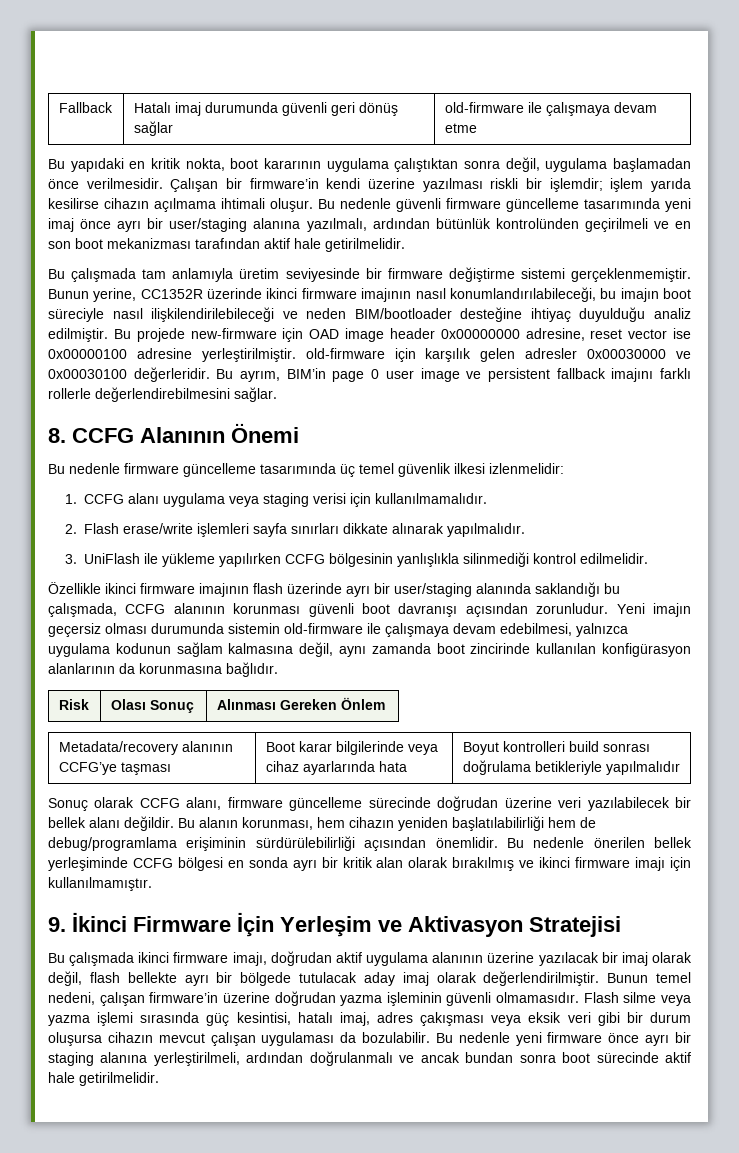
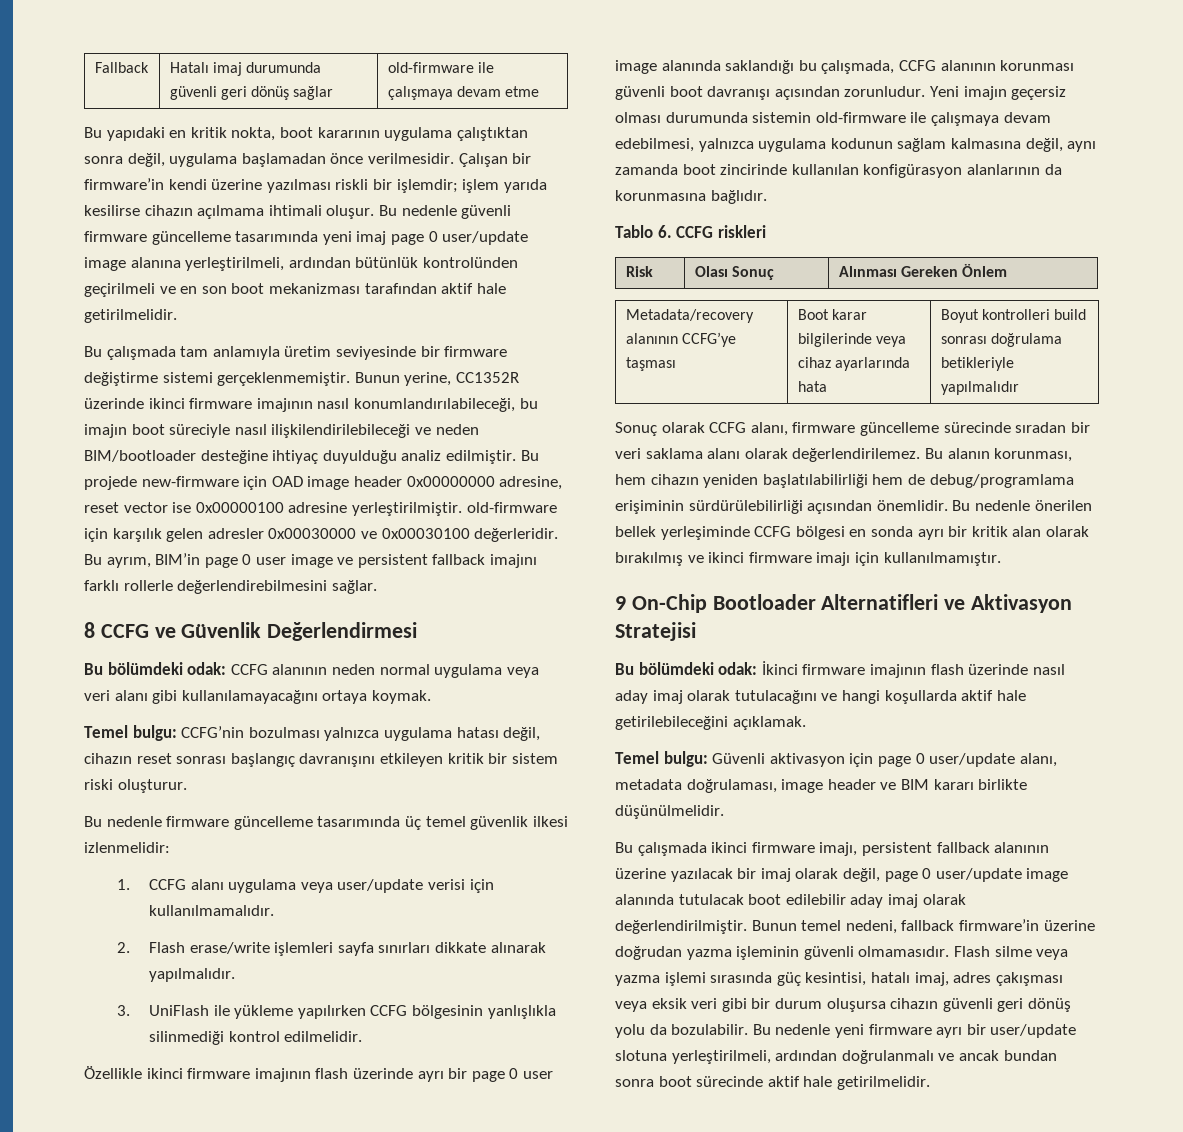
[80,218,367,232] önce ayrı bir user/staging alanına yazılmalı, -> [390,231,529,245] [84,257,285,271] page 0 user/update image alanına yerleştirilmeli,
[48,423,299,443] 8. CCFG Alanının Önemi -> [84,622,418,641] [84,662,539,678] [84,690,431,704] [84,725,541,741] [84,753,558,767] [84,779,187,793] 8 CCFG ve Güvenlik Değerlendirmesi // Bu bölümdeki odak: CCFG alanının neden normal uygulama veya veri alanı gibi kullanılamayacağını ortaya koymak. // Temel bulgu: CCFG’nin bozulması yalnızca uygulama hatası değil, cihazın reset sonrası başlangıç davranışını etkileyen kritik bir sistem riski oluşturur.
[263,493,310,507] staging -> [337,879,424,893] user/update
[394,583,472,597] user/staging -> [471,1068,553,1082] [615,60,657,74] page 0 user image
(278, 669) none -> [615,225,766,238] // Tablo 6. CCFG riskleri
[437,796,691,811] [48,816,174,831] doğrudan üzerine veri yazılabilecek bir bellek alanı değildir. -> [1015,422,1090,433] [615,448,921,462] sıradan bir veri saklama alanı olarak değerlendirilemez.
[48,912,621,937] 9. İkinci Firmware İçin Yerleşim ve Aktivasyon Stratejisi -> [615,594,1073,613] [615,622,696,641] [615,661,1065,678] [615,690,1026,704] [615,716,806,730] [615,751,1057,767] [615,779,1028,793] [615,805,724,819] 9 On-Chip Bootloader Alternatifleri ve Aktivasyon Stratejisi // Bu bölümdeki odak: İkinci firmware imajının flash üzerinde nasıl aday imaj olarak tutulacağını ve hangi koşullarda aktif hale getirilebileceğini açıklamak. // Temel bulgu: Güvenli aktivasyon için page 0 user/update alanı, metadata doğrulaması, image header ve BIM kararı birlikte düşünülmelidir.
[270,951,429,966] doğrudan aktif uygulama -> [861,842,990,856] persistent fallback
[89,972,358,986] flash bellekte ayrı bir bölgede tutulacak -> [884,868,1069,882] [615,894,846,905] page 0 user/update image alanında tutulacak boot edilebilir
[99,992,145,1006] çalışan -> [901,920,955,931] fallback
[158,1032,335,1046] mevcut çalışan uygulaması -> [942,998,1071,1012] [615,1024,645,1038] güvenli geri dönüş yolu
[608,1032,691,1046] [48,1052,148,1066] önce ayrı bir staging alanına -> [936,1024,1077,1038] [615,1050,667,1061] ayrı bir user/update slotuna

